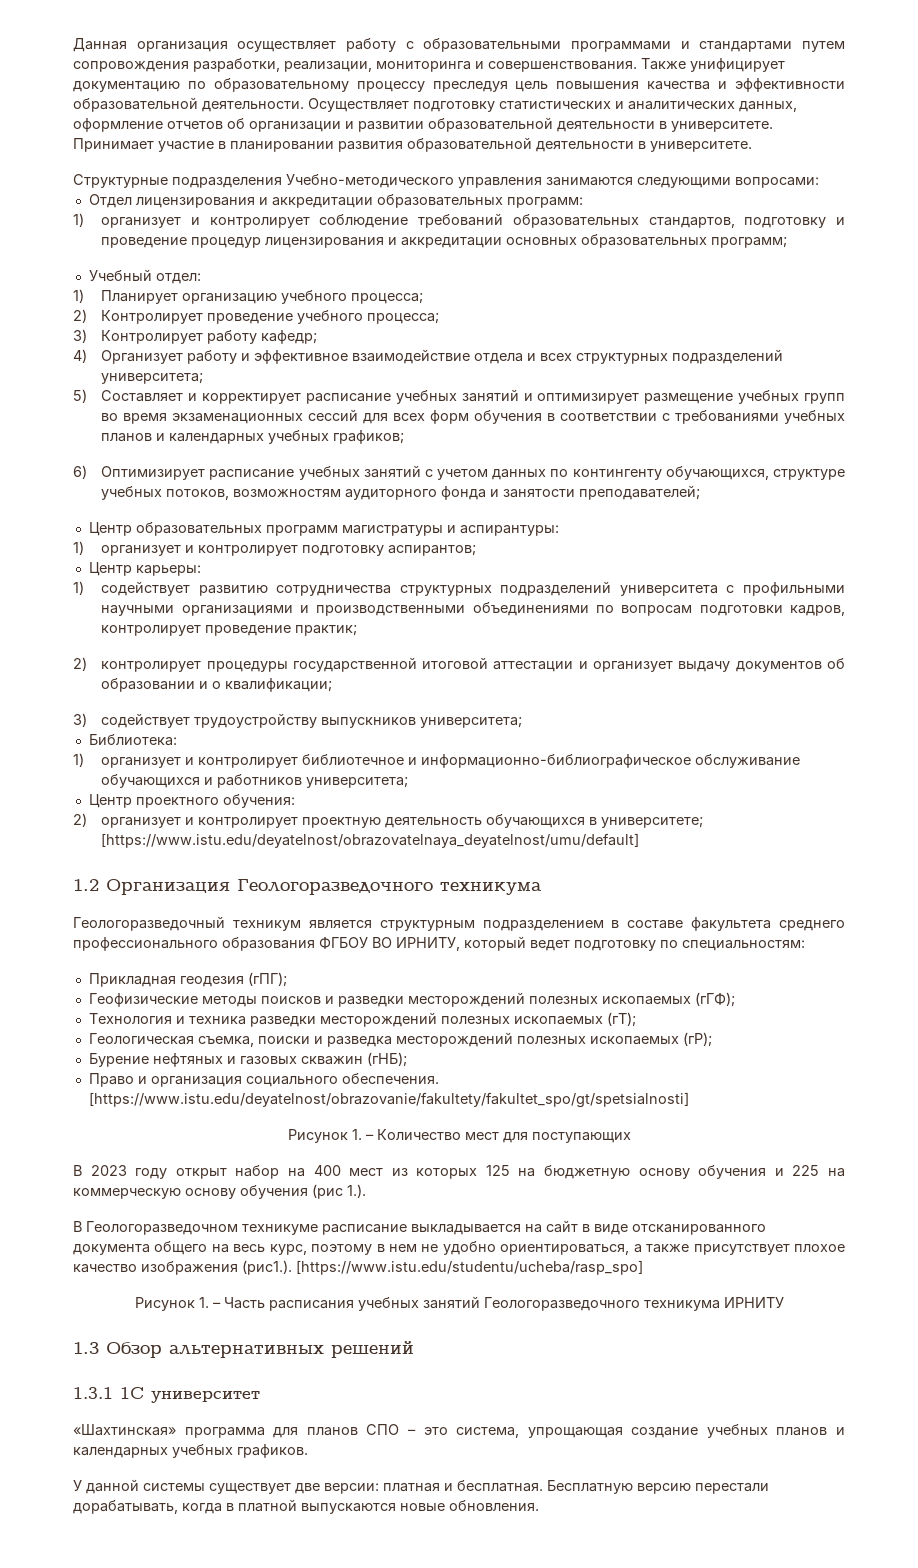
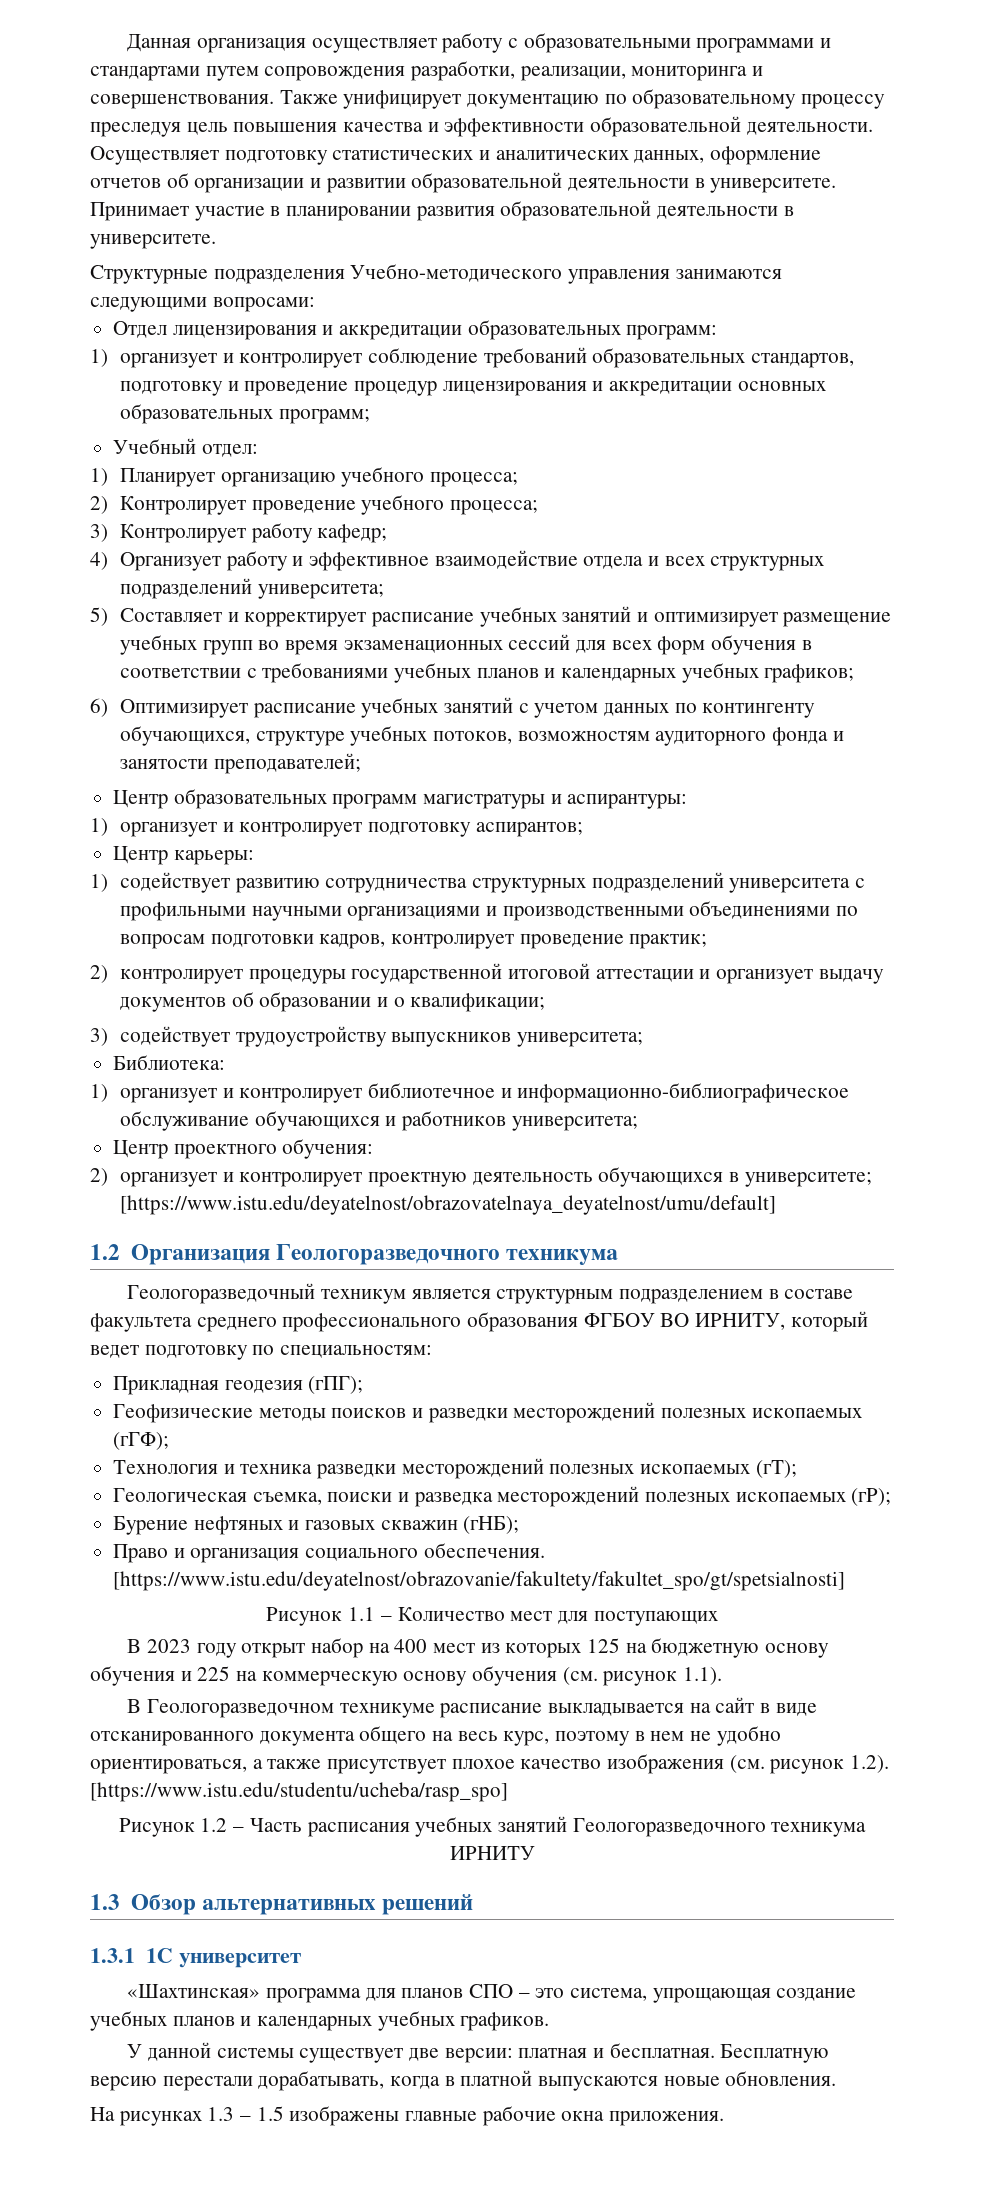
[351,1129,362,1140] 1. -> [348,1607,376,1621] 1.1
[312,1184,366,1199] (рис 1.). -> [562,1667,723,1686] (см. рисунок 1.1).
[242,1260,292,1275] (рис1.). -> [729,1755,890,1774] (см. рисунок 1.2).
[198,1297,209,1308] 1. -> [200,1818,228,1832] 1.2
(539, 1505) none -> [90,2106,725,2126] // На рисунках 1.3 – 1.5 изображены главные рабочие окна приложения.

